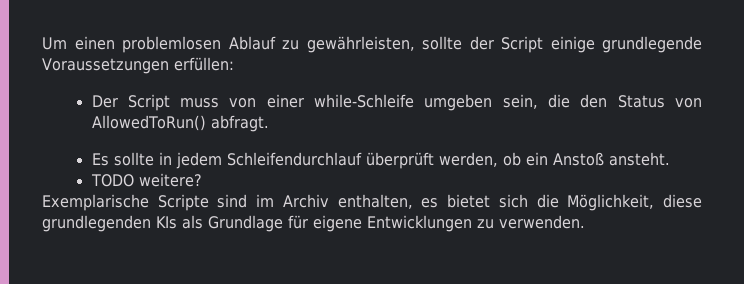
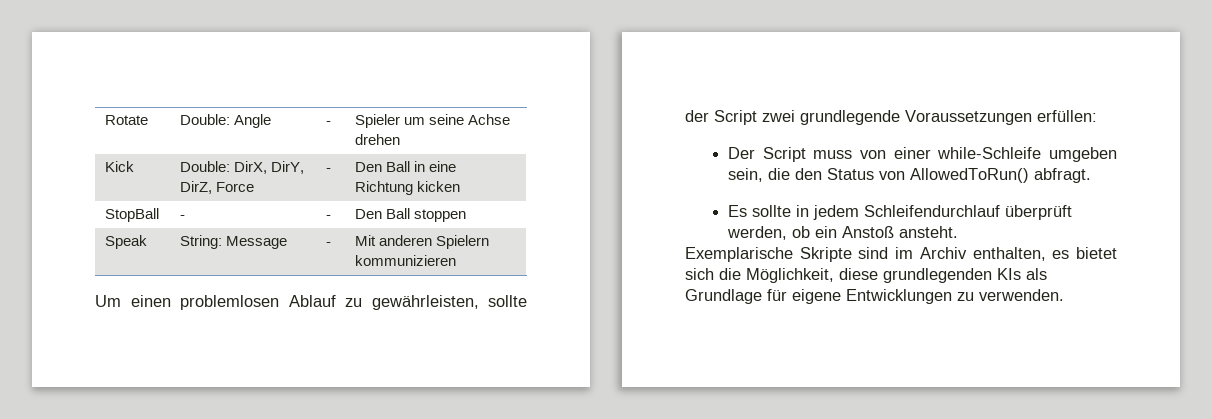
(42, 43) none -> [105,115,149,125] [180,114,272,128] [326,121,332,125] [355,114,511,128] [355,134,401,145] [105,161,135,172] [180,161,305,174] [180,181,255,194] [326,168,332,172] [355,161,457,172] [355,181,461,195] [105,208,160,222] [180,215,186,219] [326,215,332,219] [355,208,467,222] [105,235,148,249] [180,235,288,249] [326,242,332,246] [355,235,490,249] [355,255,457,266] Rotate | Double: Angle | - | Spieler um seine Achse drehen // Kick | Double: DirX, DirY, DirZ, Force | - | Den Ball in eine Richtung kicken // StopBall | - | - | Den Ball stoppen // Speak | String: Message | - | Mit anderen Spielern kommunizieren //
[550,36,595,53] einige -> [762,110,795,122] zwei
[90,173,202,187] // TODO weitere? -> (959, 232) none
[157,194,209,211] Scripte -> [799,247,852,262] Skripte

